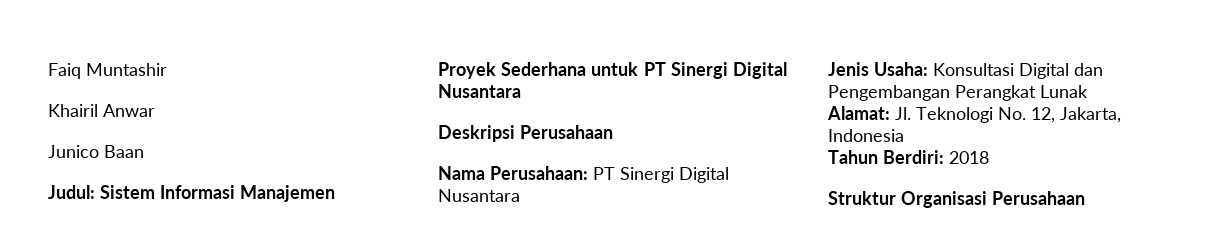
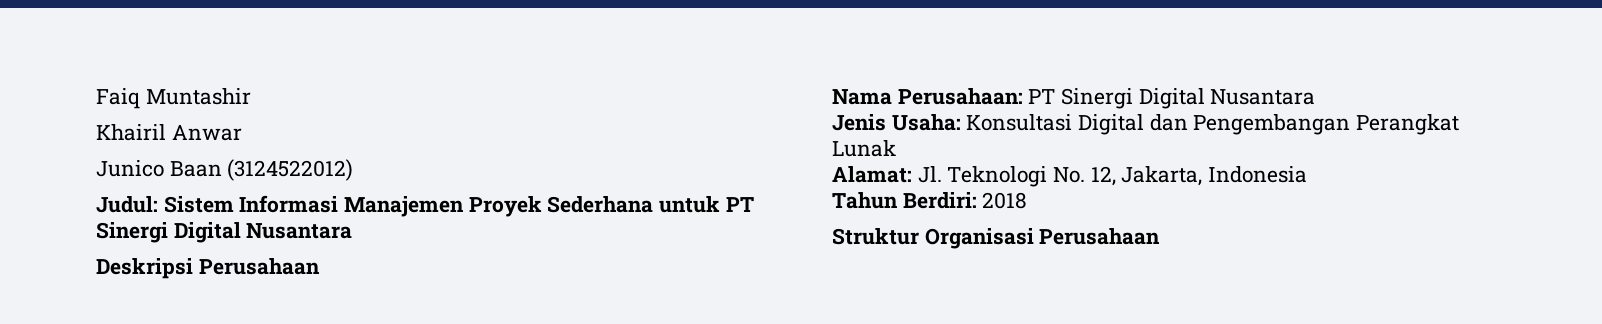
(144, 151) none -> [227,159,354,181] (3124522012)

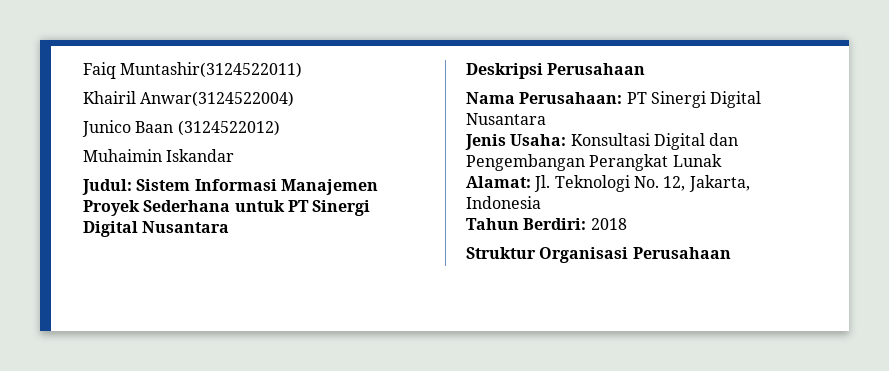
[145,88,251,105] Muntashir -> [120,62,303,78] Muntashir(3124522011)
[171,125,242,141] Anwar -> [140,91,295,107] Anwar(3124522004)
(354, 170) none -> [83,149,235,162] // Muhaimin Iskandar

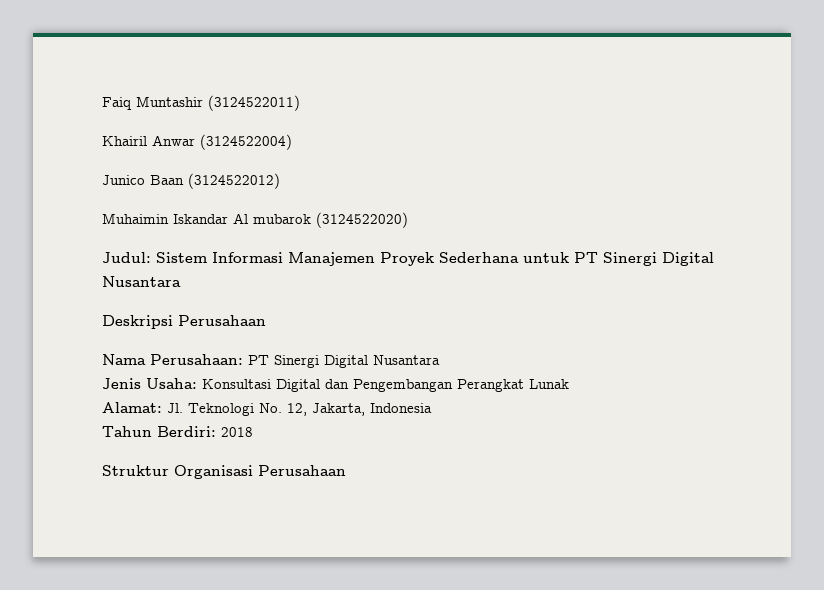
[120,62,303,78] Muntashir(3124522011) -> [136,95,300,111] Muntashir (3124522011)
[140,91,295,107] Anwar(3124522004) -> [152,134,292,150] Anwar (3124522004)
(235, 155) none -> [233,212,408,228] Al mubarok (3124522020)

